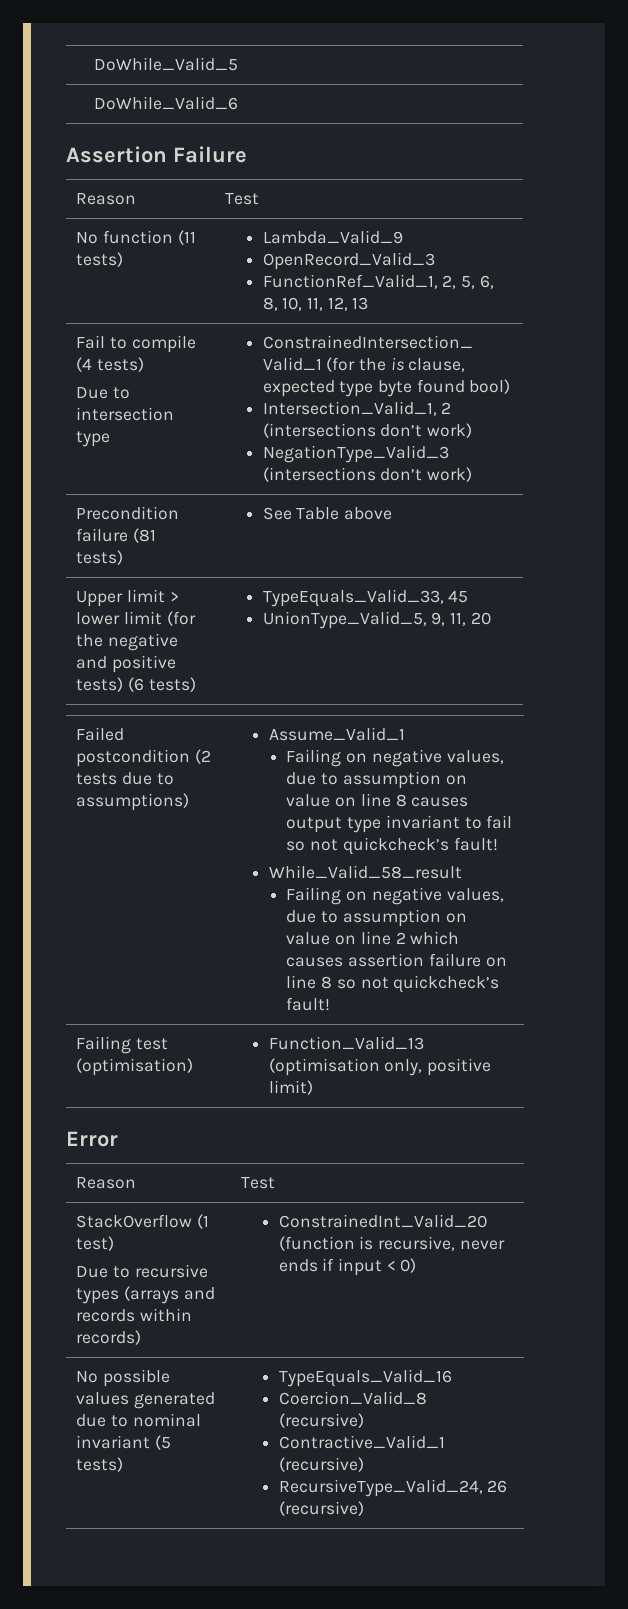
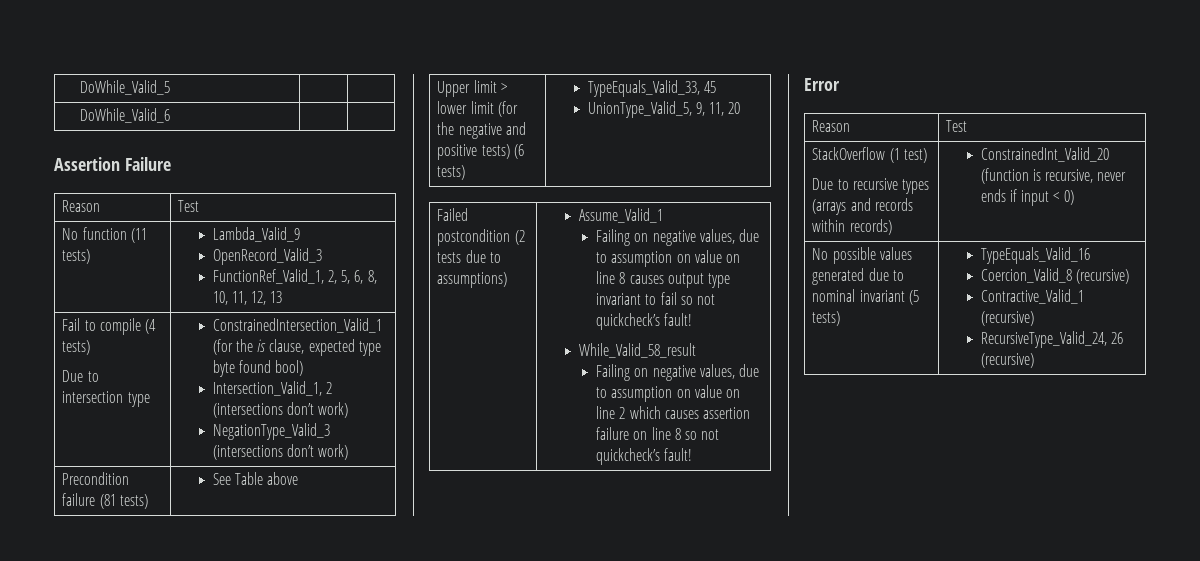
[76,1036,169,1054] [76,1058,194,1076] [268,1036,424,1050] [268,1058,492,1076] [268,1080,313,1095] // Failing test (optimisation) | Function_Valid_13 (optimisation only, positive limit) -> (693, 454) none

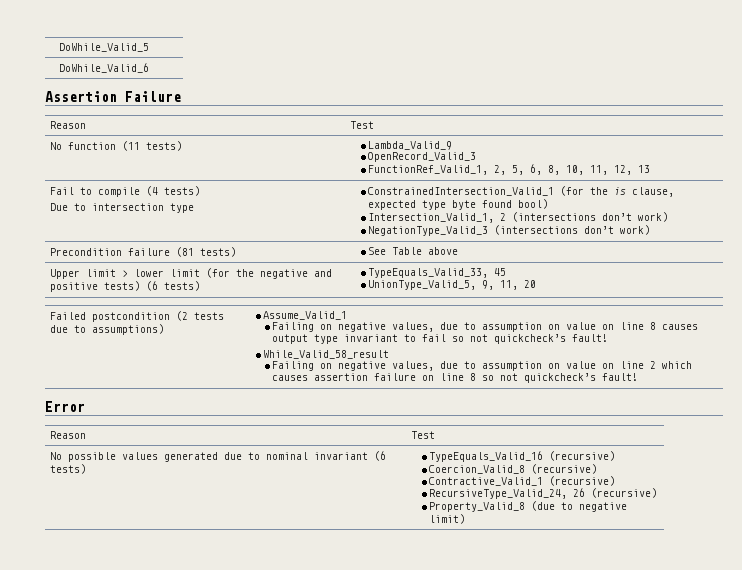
[812,147,927,163] [812,178,929,194] [812,198,913,215] [812,219,892,235] [980,147,1109,162] [980,168,1127,184] [980,189,1074,206] // StackOverflow (1 test) // Due to recursive types (arrays and records within records) | ConstrainedInt_Valid_20 (function is recursive, never ends if input < 0) -> (435, 435) none
[908,290,919,305] (5 -> [373,451,386,461] (6
(1090, 255) none -> [549,451,616,461] (recursive)
(1034, 360) none -> [429,501,628,512] [429,514,466,524] // Property_Valid_8 (due to negative limit)

